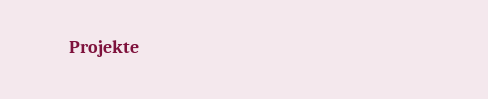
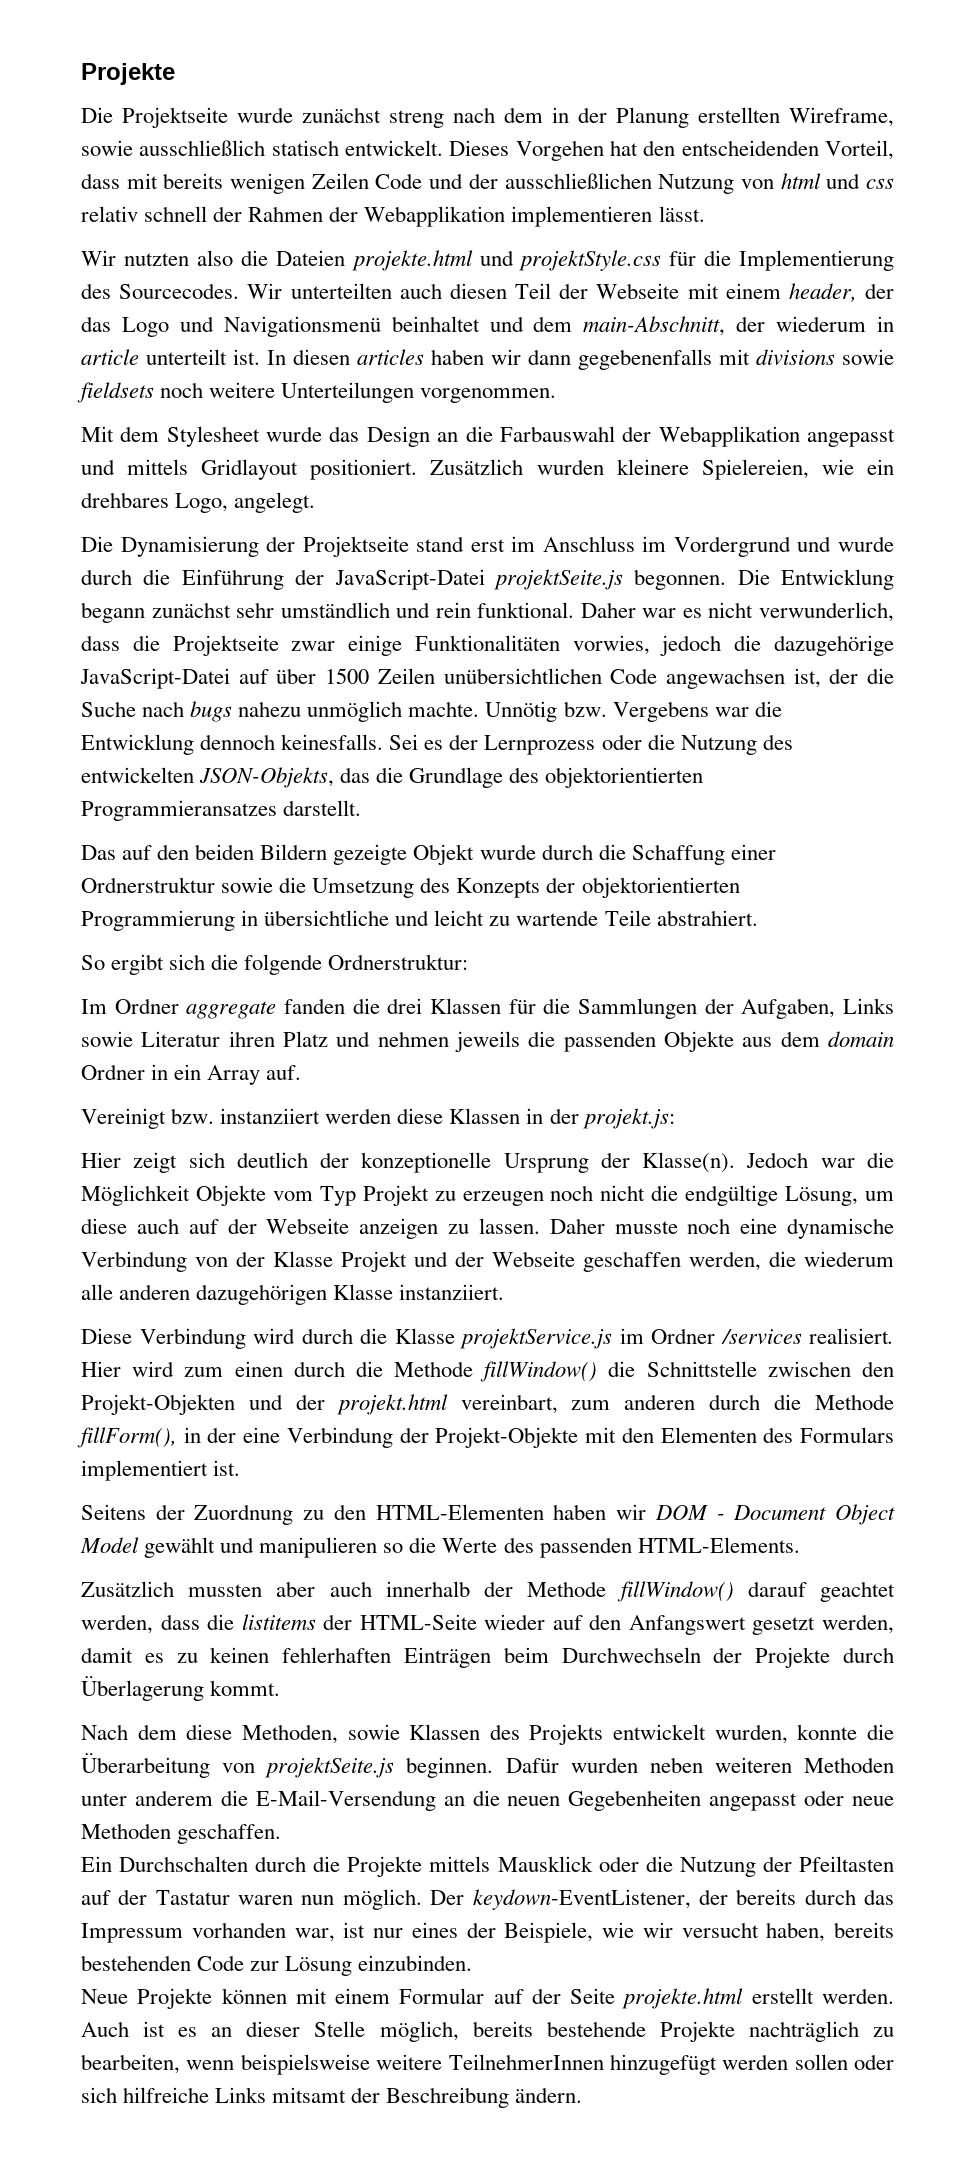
[69,40,139,57] Projekte -> [81,63,175,85] [81,107,894,128] [81,140,895,161] [81,173,895,194] [81,206,705,227] [81,250,895,271] [81,283,894,302] [81,316,894,337] [81,349,894,370] [77,382,557,403] [81,426,896,447] [81,459,894,480] [81,492,316,513] [81,536,894,557] [81,569,894,590] [81,602,894,623] [81,635,895,656] [80,668,895,689] [81,701,782,722] [81,734,793,755] [81,767,704,788] [81,800,362,821] [81,844,776,865] [81,877,740,898] [81,910,758,931] [81,954,469,975] [81,998,894,1019] [81,1031,894,1052] [81,1064,302,1085] [81,1108,675,1129] [81,1152,894,1173] [81,1185,894,1206] [81,1218,895,1239] [81,1251,894,1272] [81,1284,505,1305] [81,1328,894,1349] [81,1361,894,1382] [81,1394,894,1415] [77,1427,895,1448] [81,1460,241,1481] [81,1504,896,1525] [80,1537,800,1558] [81,1581,895,1602] [81,1614,894,1635] [81,1647,894,1668] [81,1676,281,1701] [81,1724,894,1745] [81,1753,894,1778] [81,1790,894,1811] [81,1823,282,1844] [81,1856,894,1877] [81,1889,894,1910] [81,1922,894,1943] [81,1955,473,1976] [81,1988,894,2009] [81,2021,895,2042] [81,2054,894,2075] [81,2087,583,2108] Projekte // Die Projektseite wurde zunächst streng nach dem in der Planung erstellten Wireframe, sowie ausschließlich statisch entwickelt. Dieses Vorgehen hat den entscheidenden Vorteil, dass mit bereits wenigen Zeilen Code und der ausschließlichen Nutzung von html und css relativ schnell der Rahmen der Webapplikation implementieren lässt. // Wir nutzten also die Dateien projekte.html und projektStyle.css für die Implementierung des Sourcecodes. Wir unterteilten auch diesen Teil der Webseite mit einem header, der das Logo und Navigationsmenü beinhaltet und dem main-Abschnitt, der wiederum in article unterteilt ist. In diesen articles haben wir dann gegebenenfalls mit divisions sowie fieldsets noch weitere Unterteilungen vorgenommen. // Mit dem Stylesheet wurde das Design an die Farbauswahl der Webapplikation angepasst und mittels Gridlayout positioniert. Zusätzlich wurden kleinere Spielereien, wie ein drehbares Logo, angelegt. // Die Dynamisierung der Projektseite stand erst im Anschluss im Vordergrund und wurde durch die Einführung der JavaScript-Datei projektSeite.js begonnen. Die Entwicklung begann zunächst sehr umständlich und rein funktional. Daher war es nicht verwunderlich, dass die Projektseite zwar einige Funktionalitäten vorwies, jedoch die dazugehörige JavaScript-Datei auf über 1500 Zeilen unübersichtlichen Code angewachsen ist, der die Suche nach bugs nahezu unmöglich machte. Unnötig bzw. Vergebens war die Entwicklung dennoch keinesfalls. Sei es der Lernprozess oder die Nutzung des entwickelten JSON-Objekts, das die Grundlage des objektorientierten Programmieransatzes darstellt. // Das auf den beiden Bildern gezeigte Objekt wurde durch die Schaffung einer Ordnerstruktur sowie die Umsetzung des Konzepts der objektorientierten Programmierung in übersichtliche und leicht zu wartende Teile abstrahiert. // So ergibt sich die folgende Ordnerstruktur: // Im Ordner aggregate fanden die drei Klassen für die Sammlungen der Aufgaben, Links sowie Literatur ihren Platz und nehmen jeweils die passenden Objekte aus dem domain Ordner in ein Array auf. // Vereinigt bzw. instanziiert werden diese Klassen in der projekt.js: // Hier zeigt sich deutlich der konzeptionelle Ursprung der Klasse(n). Jedoch war die Möglichkeit Objekte vom Typ Projekt zu erzeugen noch nicht die endgültige Lösung, um diese auch auf der Webseite anzeigen zu lassen. Daher musste noch eine dynamische Verbindung von der Klasse Projekt und der Webseite geschaffen werden, die wiederum alle anderen dazugehörigen Klasse instanziiert. // Diese Verbindung wird durch die Klasse projektService.js im Ordner /services realisiert. Hier wird zum einen durch die Methode fillWindow() die Schnittstelle zwischen den Projekt-Objekten und der projekt.html vereinbart, zum anderen durch die Methode fillForm(), in der eine Verbindung der Projekt-Objekte mit den Elementen des Formulars implementiert ist. // Seitens der Zuordnung zu den HTML-Elementen haben wir DOM - Document Object Model gewählt und manipulieren so die Werte des passenden HTML-Elements. // Zusätzlich mussten aber auch innerhalb der Methode fillWindow() darauf geachtet werden, dass die listitems der HTML-Seite wieder auf den Anfangswert gesetzt werden, damit es zu keinen fehlerhaften Einträgen beim Durchwechseln der Projekte durch Überlagerung kommt. // Nach dem diese Methoden, sowie Klassen des Projekts entwickelt wurden, konnte die Überarbeitung von projektSeite.js beginnen. Dafür wurden neben weiteren Methoden unter anderem die E-Mail-Versendung an die neuen Gegebenheiten angepasst oder neue Methoden geschaffen. // Ein Durchschalten durch die Projekte mittels Mausklick oder die Nutzung der Pfeiltasten auf der Tastatur waren nun möglich. Der keydown-EventListener, der bereits durch das Impressum vorhanden war, ist nur eines der Beispiele, wie wir versucht haben, bereits bestehenden Code zur Lösung einzubinden. // Neue Projekte können mit einem Formular auf der Seite projekte.html erstellt werden. Auch ist es an dieser Stelle möglich, bereits bestehende Projekte nachträglich zu bearbeiten, wenn beispielsweise weitere TeilnehmerInnen hinzugefügt werden sollen oder sich hilfreiche Links mitsamt der Beschreibung ändern.

